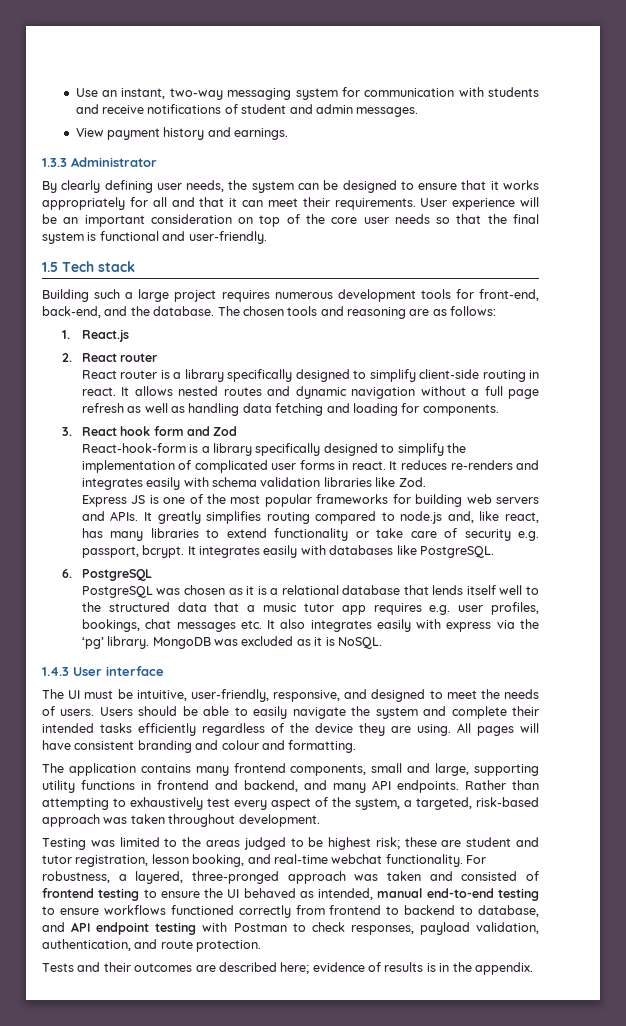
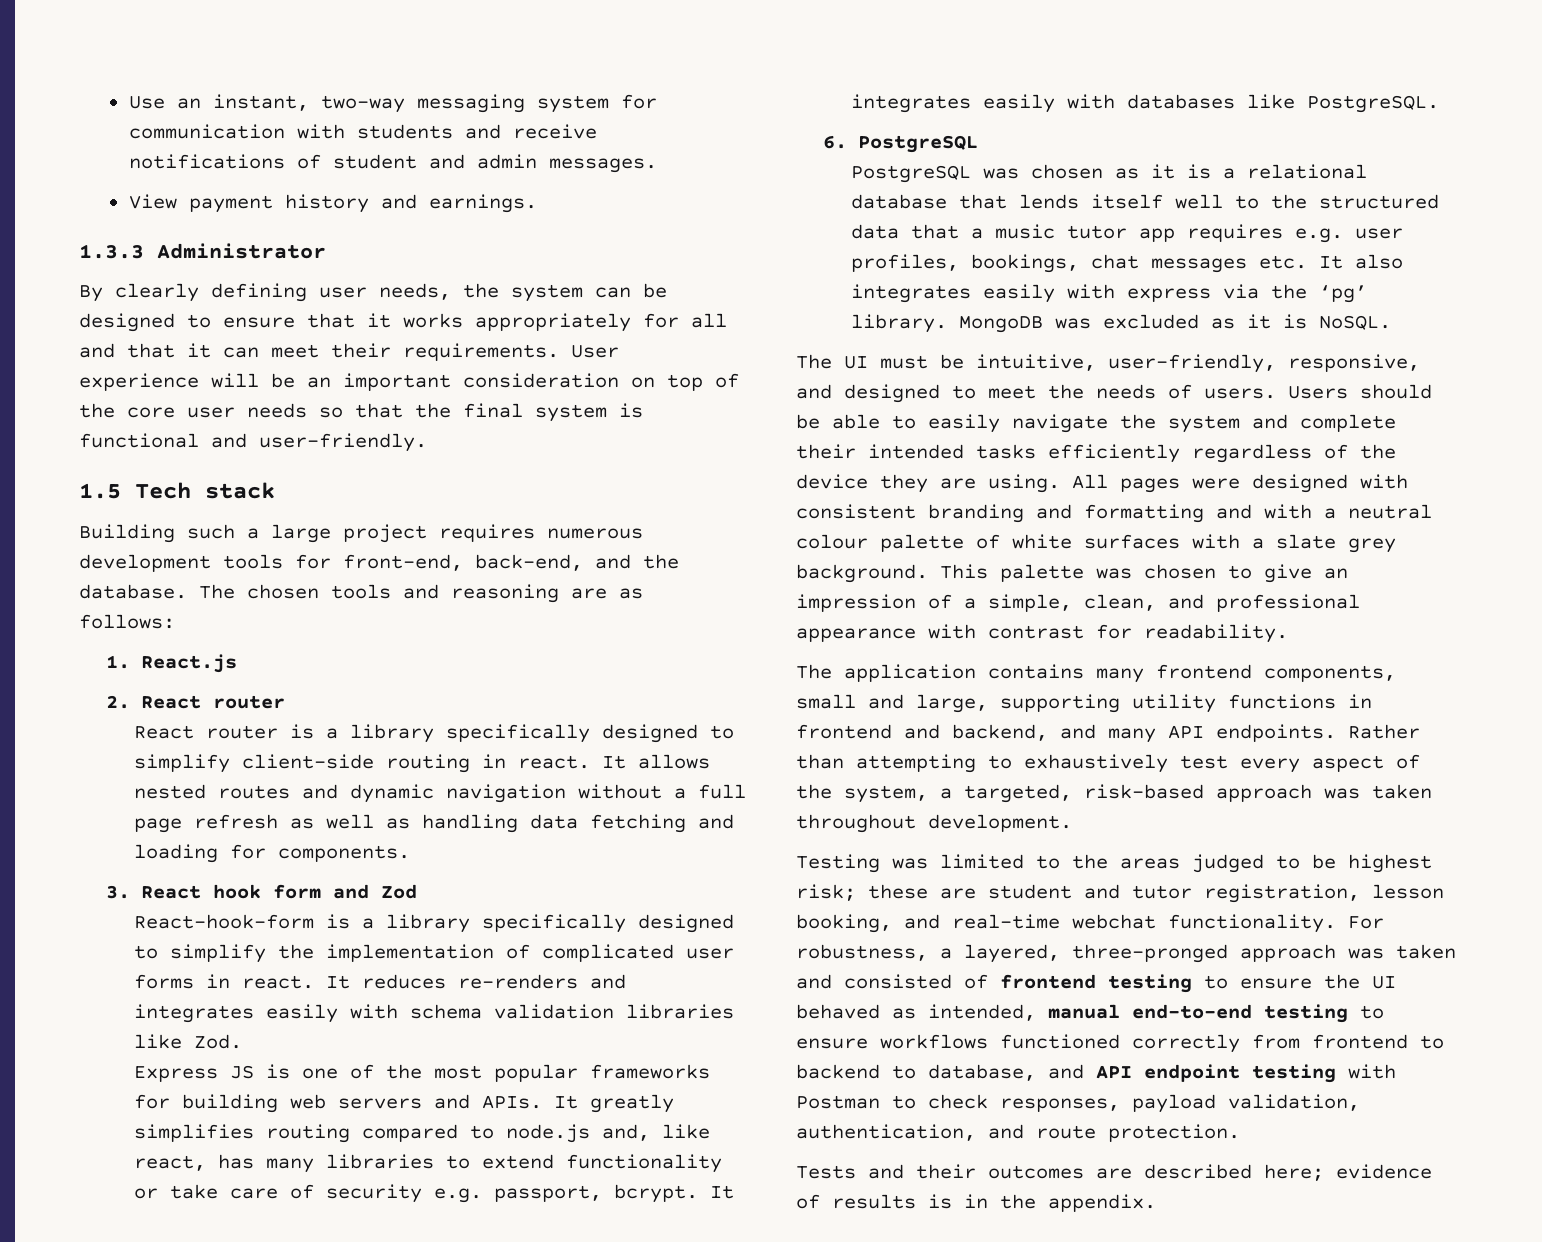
[42,666,164,676] // 1.4.3 User interface -> (1391, 322) none
[520,723,539,733] [42,740,357,753] will have consistent branding and colour and formatting. -> [1192,474,1408,493] [796,504,1432,523] [796,534,1396,553] [796,564,1348,583] [796,594,1360,612] [796,624,1288,643] were designed with consistent branding and formatting and with a neutral colour palette of white surfaces with a slate grey background. This palette was chosen to give an impression of a simple, clean, and professional appearance with contrast for readability.

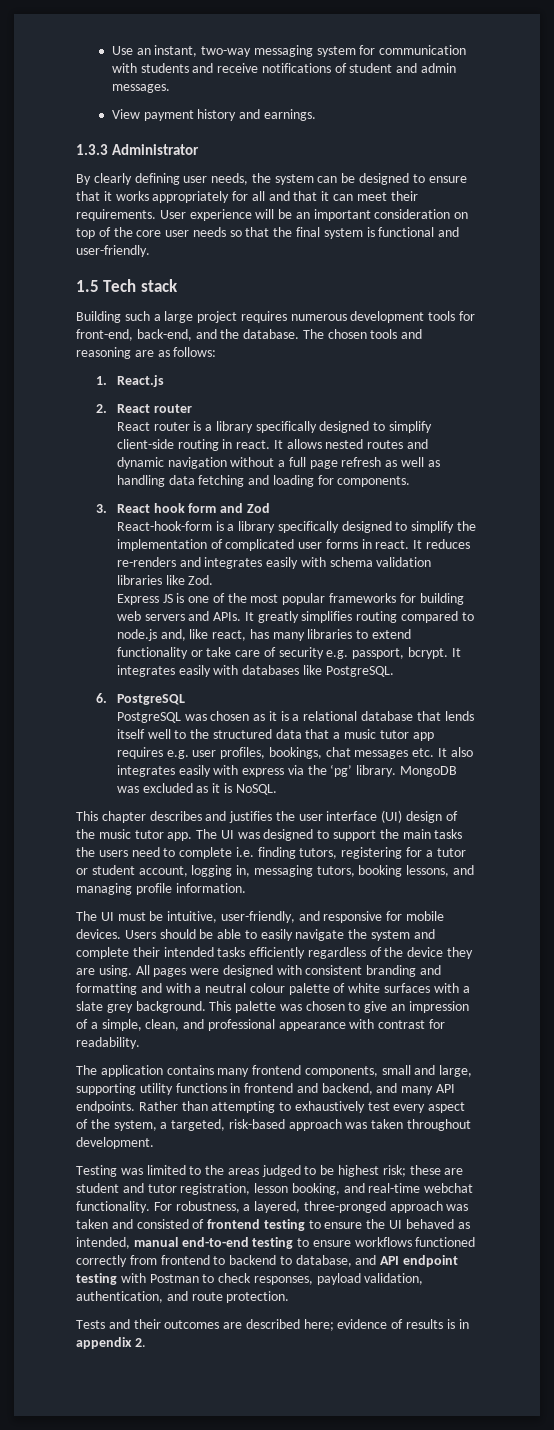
(1391, 322) none -> [76,810,458,823] [76,829,463,841] [76,847,466,859] [76,865,475,877] [76,883,246,895] // This chapter describes and justifies the user interface (UI) design of the music tutor app. The UI was designed to support the main tasks the users need to complete i.e. finding tutors, registering for a tutor or student account, logging in, messaging tutors, booking lessons, and managing profile information.
[1288,354,1420,372] [796,384,1276,403] responsive, and designed to meet the needs of users. -> [298,911,445,923] [76,929,121,939] and responsive for mobile devices.
[1000,1194,1156,1212] the appendix. -> [76,1337,146,1349] appendix 2.

